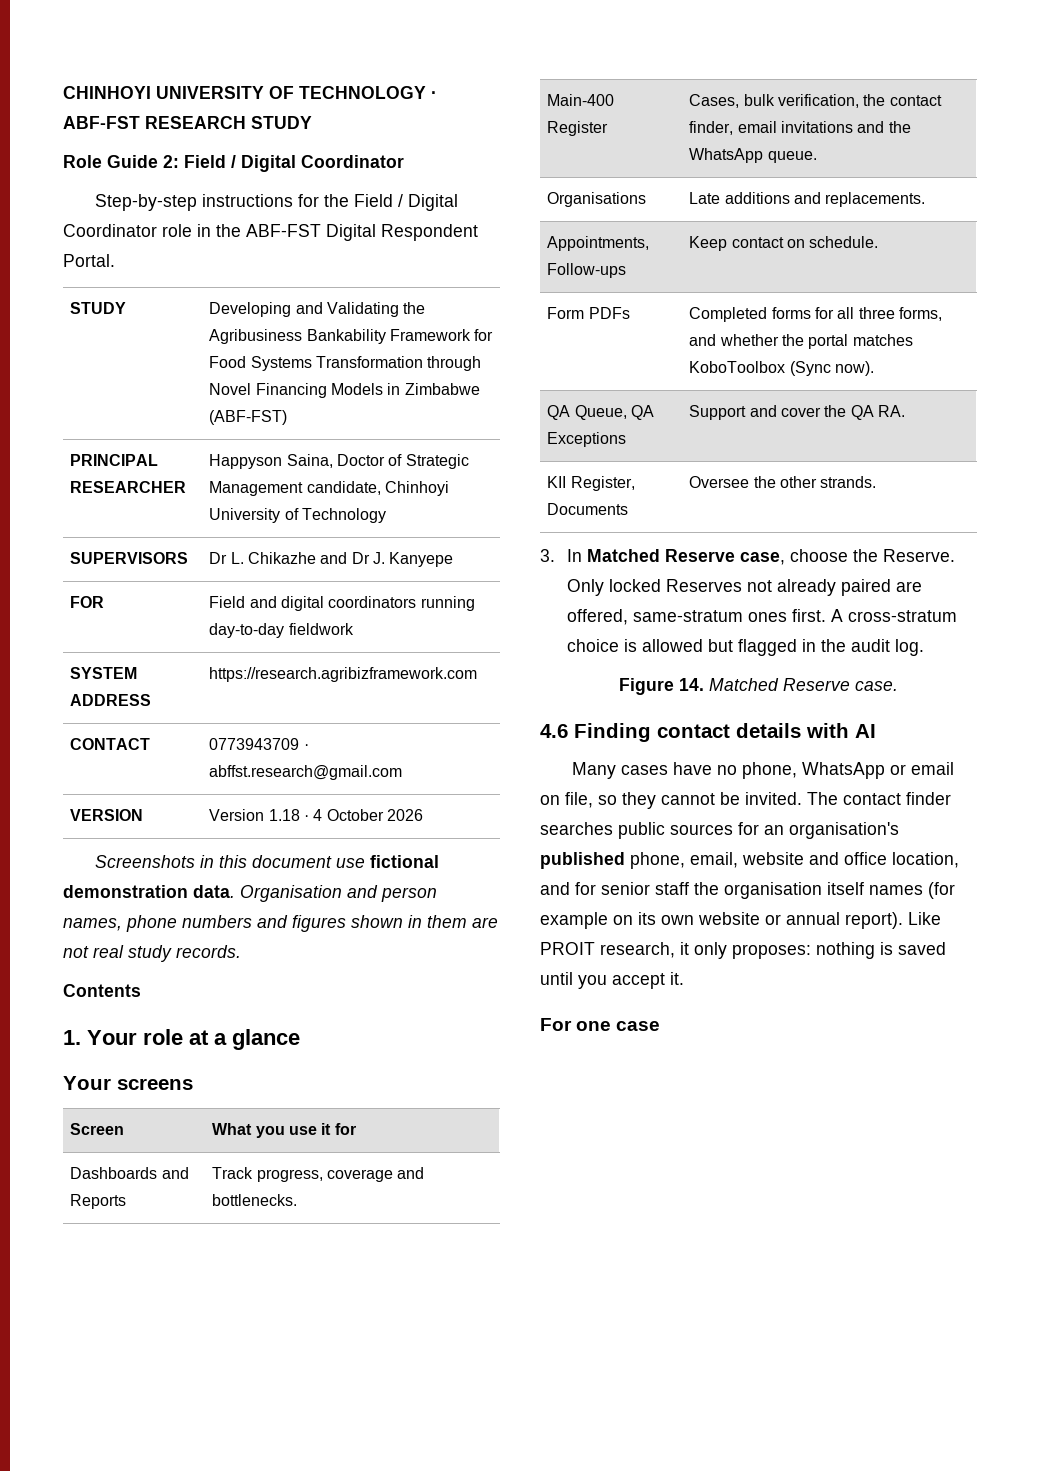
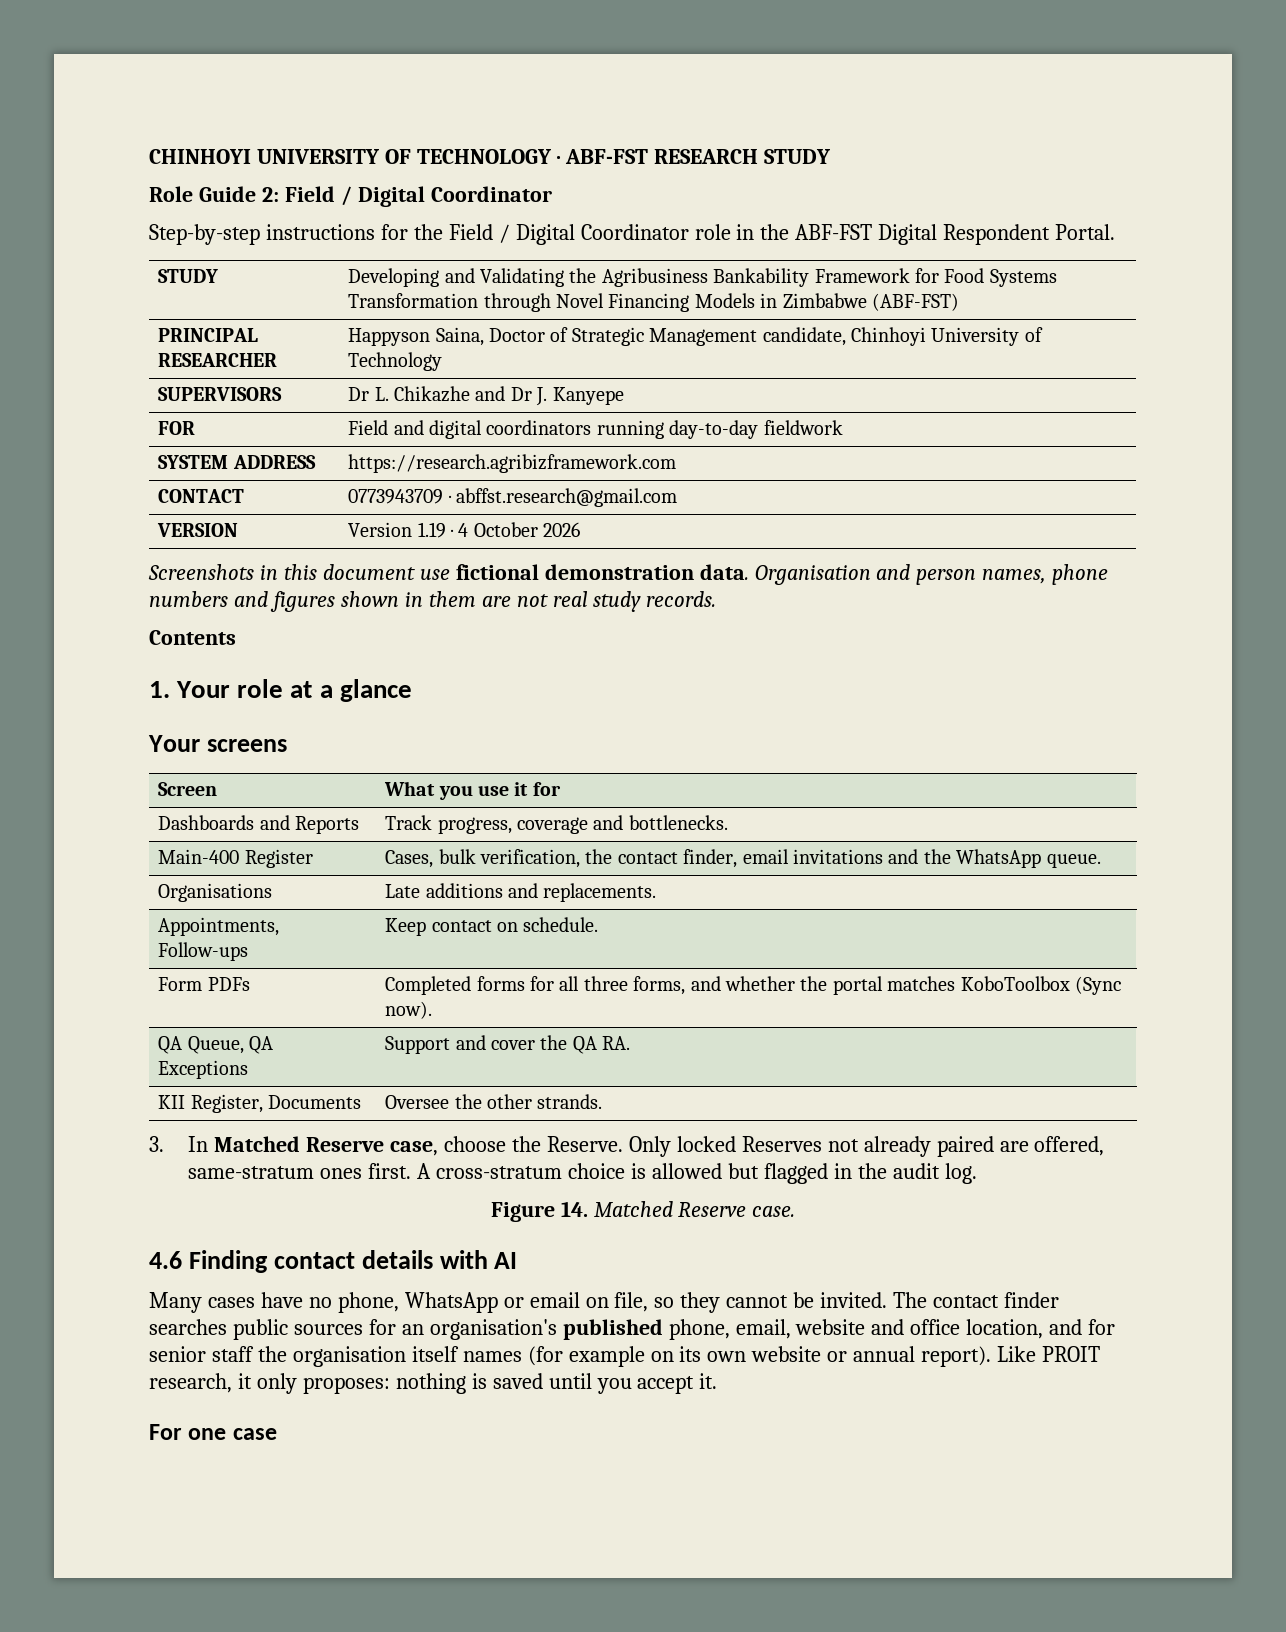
[268,809,300,821] 1.18 -> [417,522,446,538] 1.19

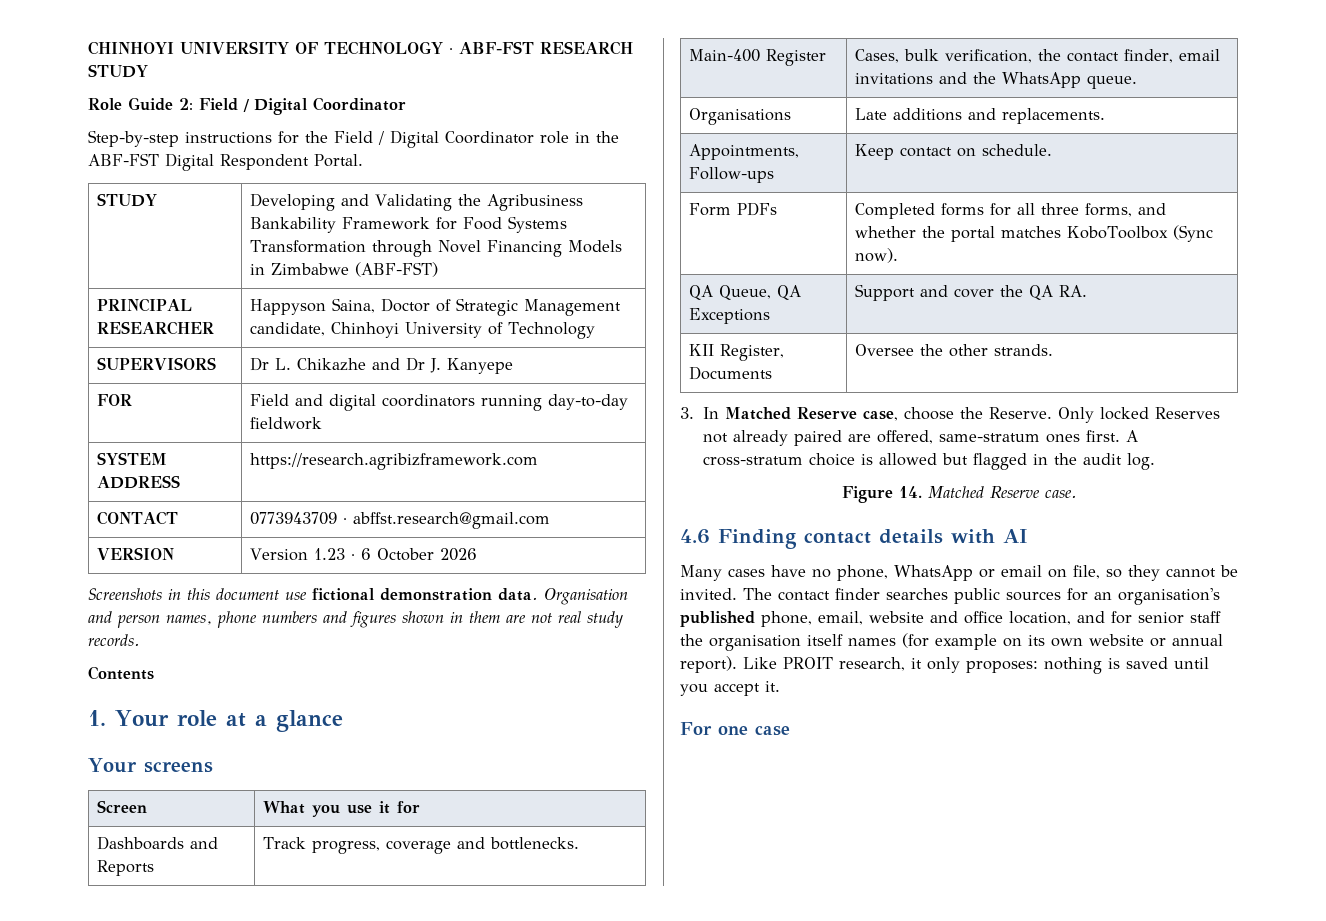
[417,522,469,538] 1.19 · 4 -> [314,548,372,560] 1.23 · 6

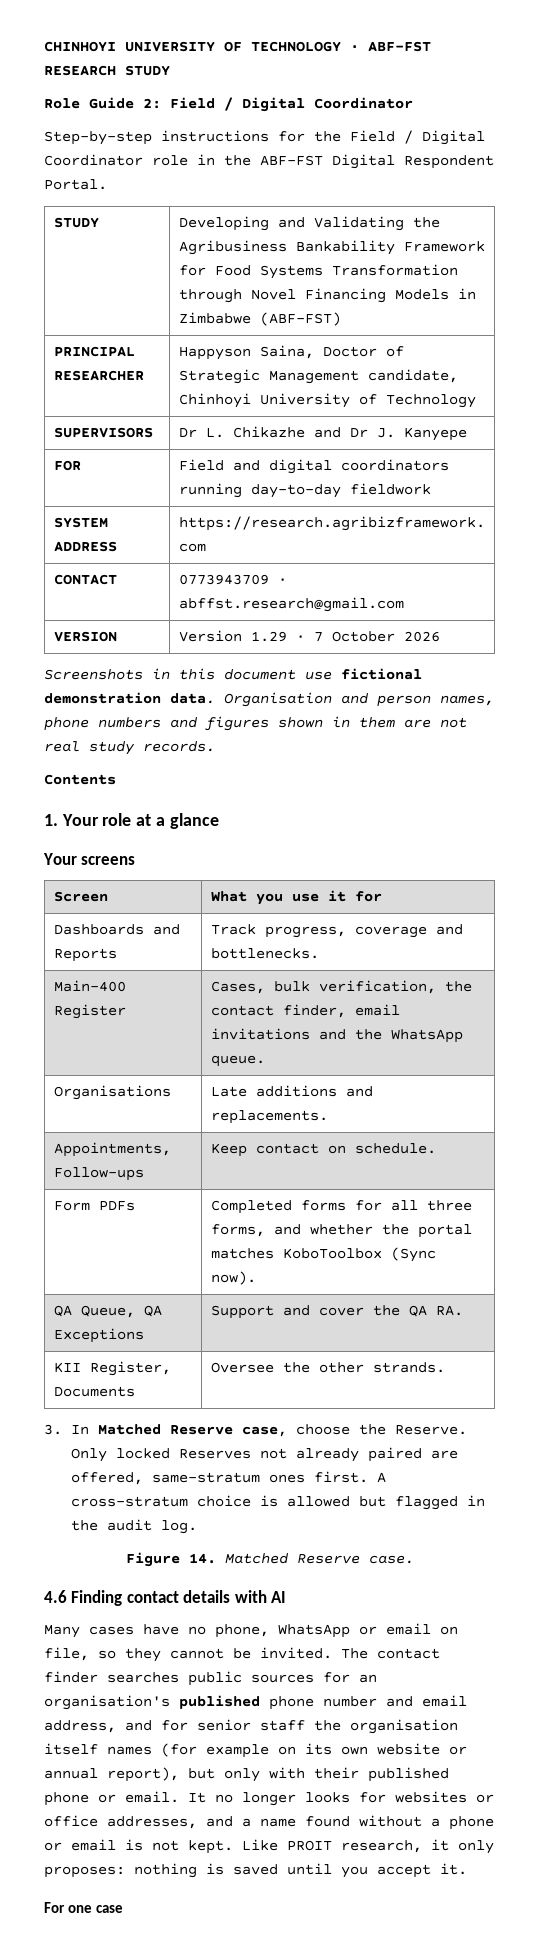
[314,548,372,560] 1.23 · 6 -> [250,631,323,642] 1.29 · 7
[761,611,1071,627] phone, email, website and office location, -> [269,1695,467,1710] [44,1720,116,1733] phone number and email address,
[680,656,737,673] report). -> [107,1767,449,1782] [44,1791,494,1806] [44,1815,494,1830] [44,1839,233,1854] report), but only with their published phone or email. It no longer looks for websites or office addresses, and a name found without a phone or email is not kept.

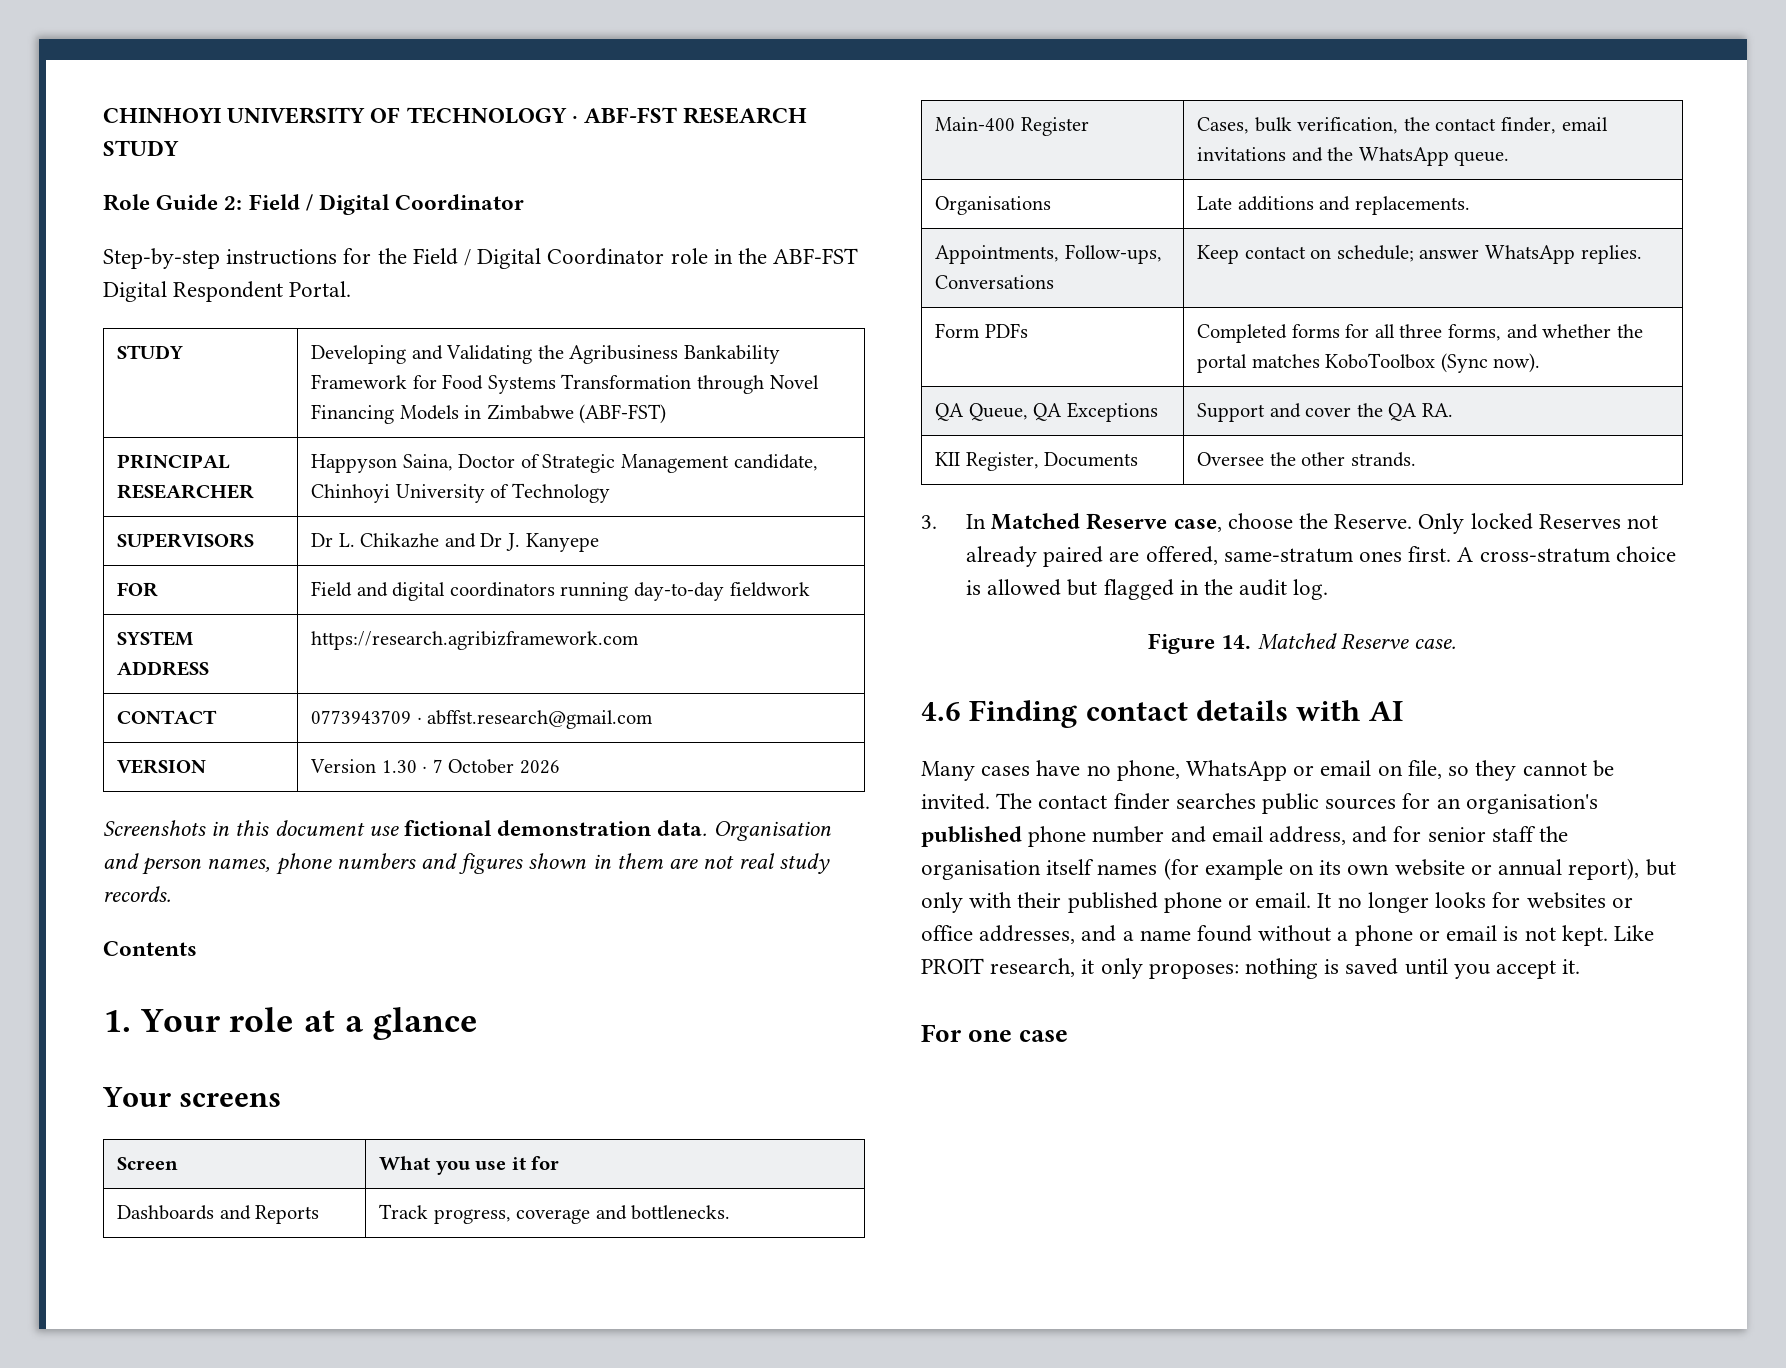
[250,631,287,642] 1.29 -> [381,760,417,773] 1.30
[53,1167,144,1181] Follow-ups -> [1064,244,1162,264] [935,275,1055,289] Follow-ups, Conversations
[354,1143,436,1154] schedule. -> [1336,245,1642,264] schedule; answer WhatsApp replies.

